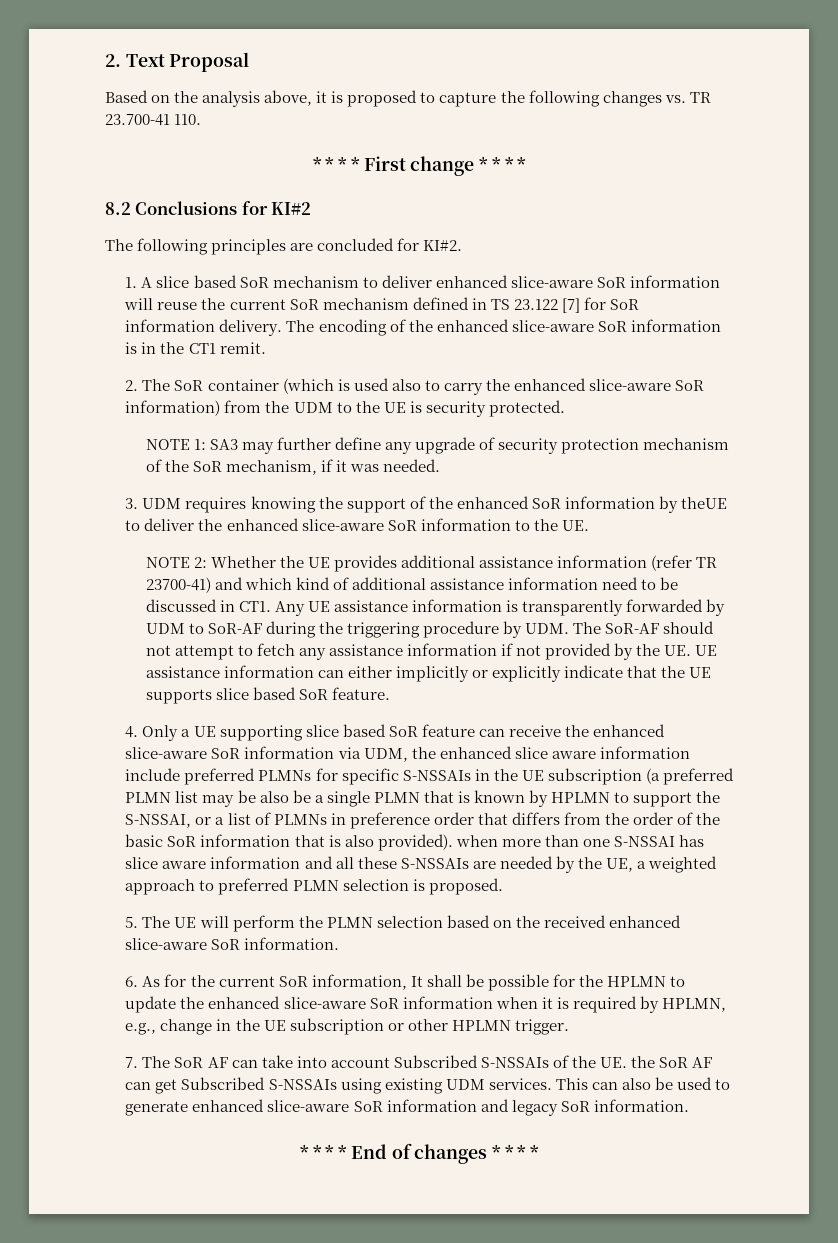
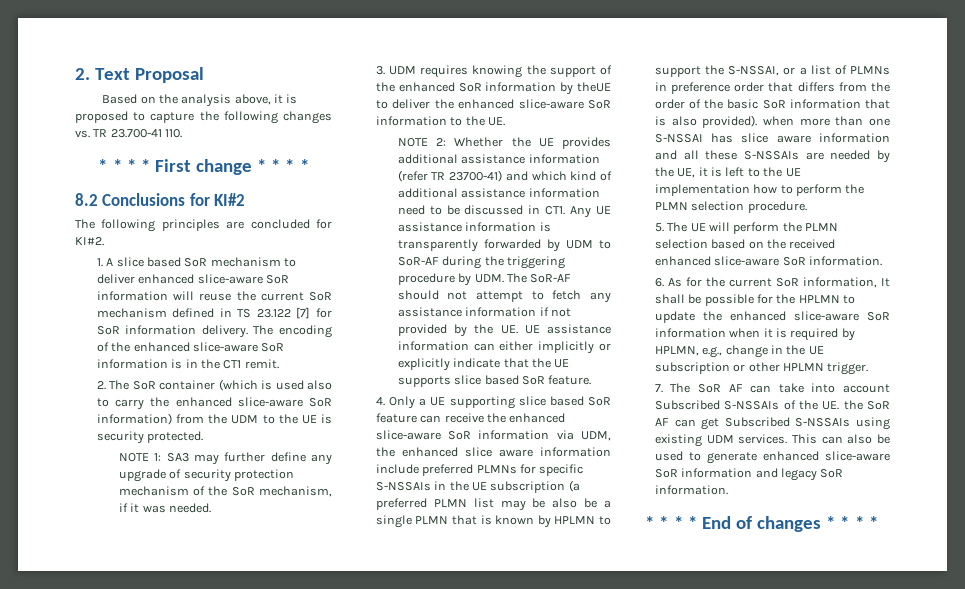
[636,856,718,873] [125,878,503,895] a weighted approach to preferred PLMN selection is proposed. -> [698,167,801,177] [654,184,865,196] [654,201,807,213] it is left to the UE implementation how to perform the PLMN selection procedure.

